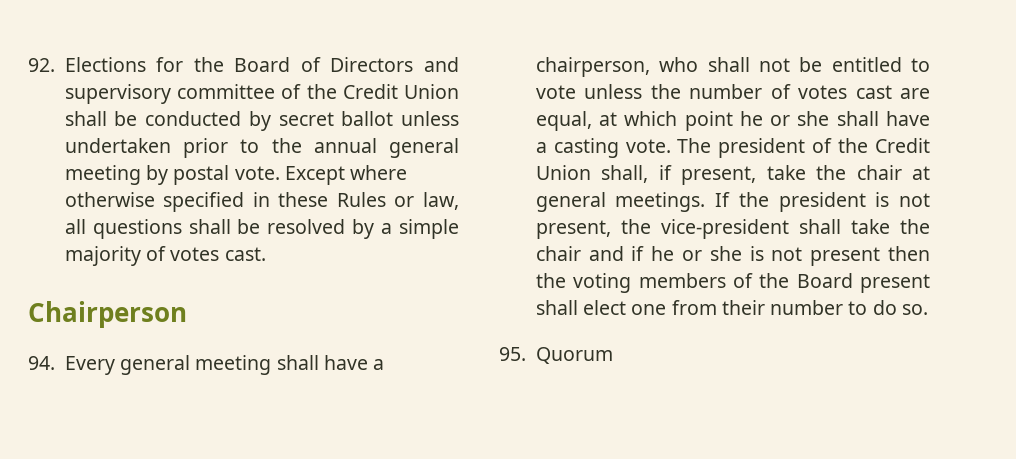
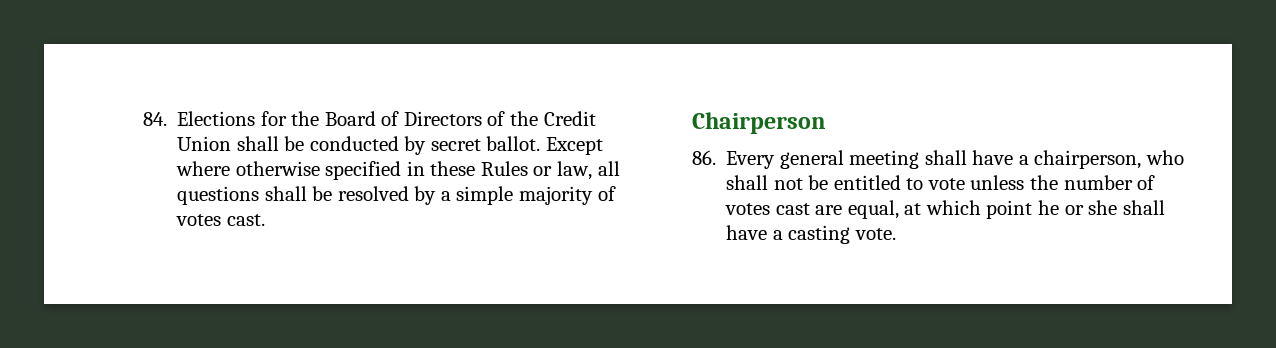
[28,58,55,72] 92. -> [143,112,167,126] 84.
[424,57,460,72] [64,84,275,104] and supervisory committee -> (482, 118) none
[341,111,459,126] [64,138,459,158] [64,165,280,185] ballot unless undertaken prior to the annual general meeting by postal vote. -> [486,136,541,151] ballot.
[28,356,55,370] 94. -> [692,150,716,165] 86.
[677,138,930,158] [535,165,930,185] [535,192,930,212] [535,219,930,239] [535,246,930,266] [535,273,930,293] [535,300,928,315] [499,347,613,364] The president of the Credit Union shall, if present, take the chair at general meetings. If the president is not present, the vice-president shall take the chair and if he or she is not present then the voting members of the Board present shall elect one from their number to do so. // 95. Quorum -> (896, 234) none

